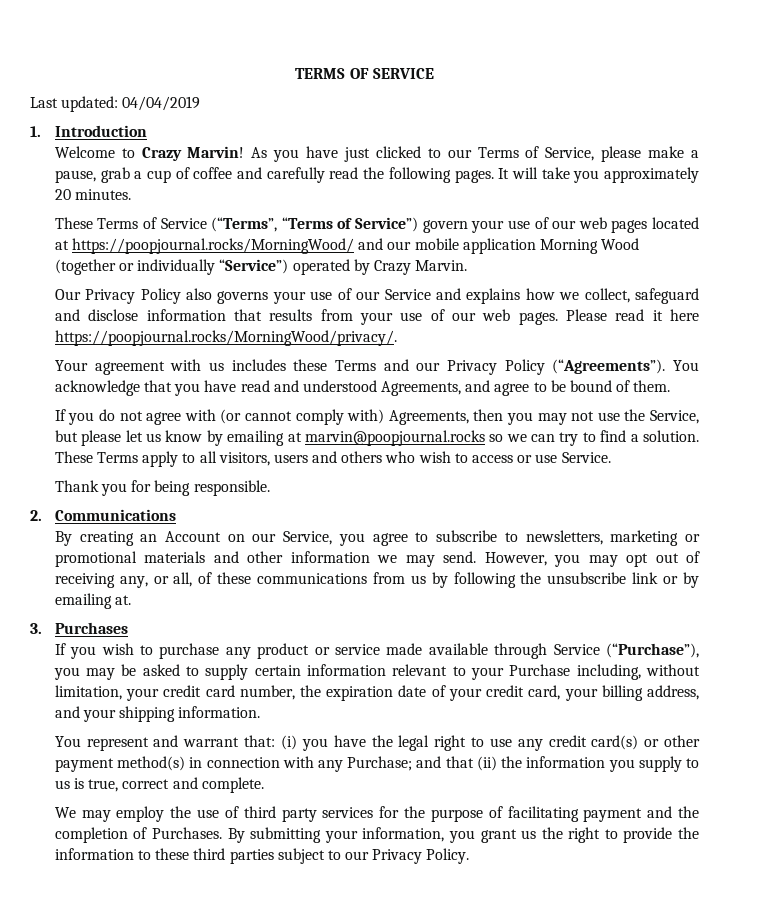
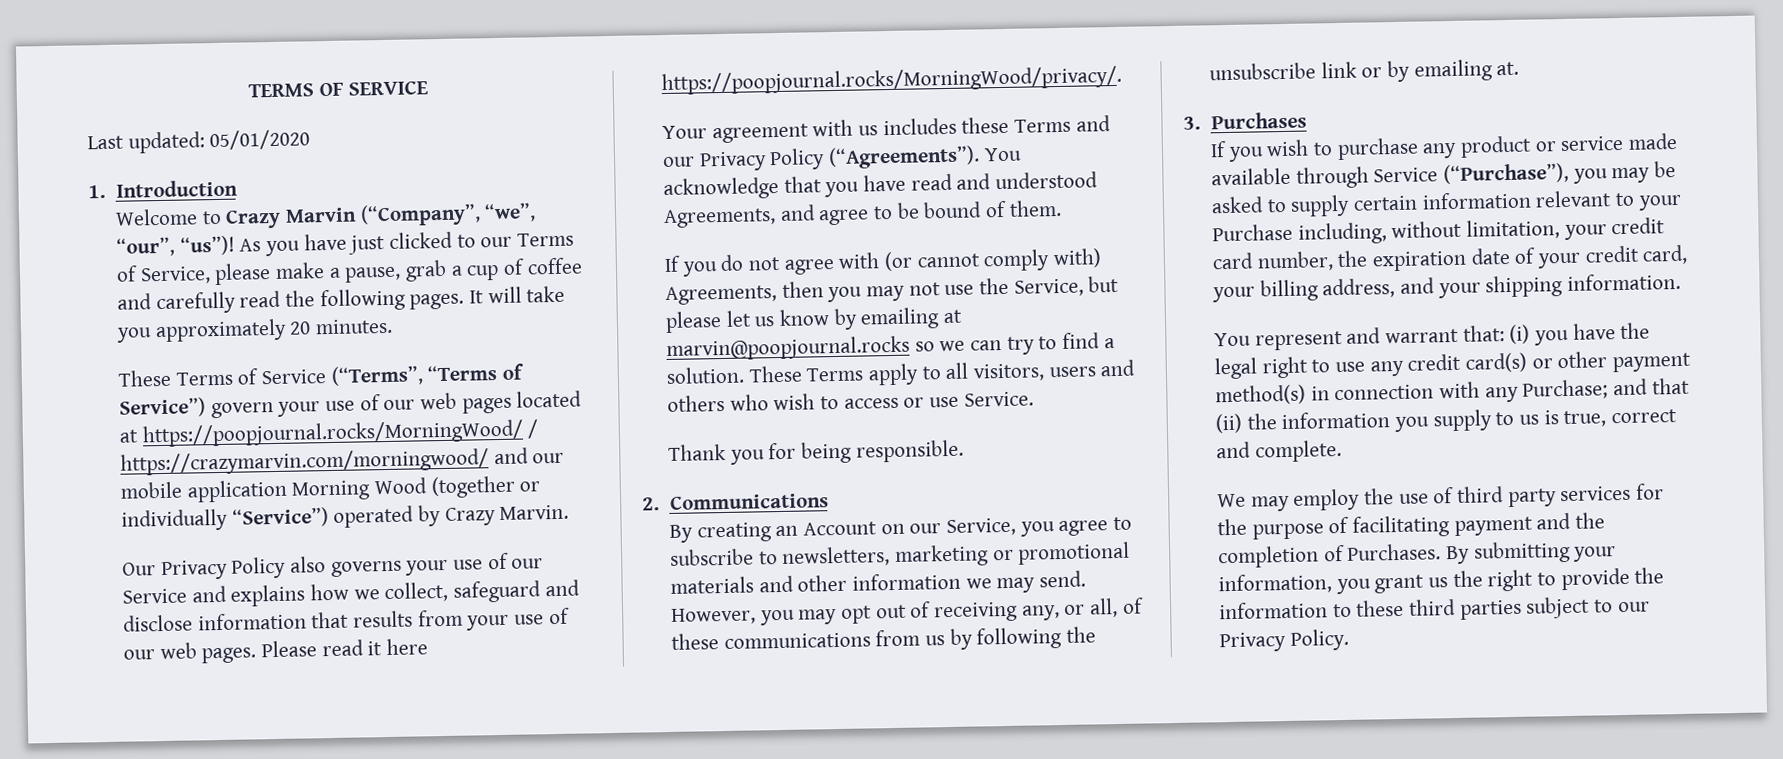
[122,96,201,111] 04/04/2019 -> [209,129,311,151] 05/01/2020
[187,146,245,158] Marvin! -> [284,202,537,227] [115,235,235,257] Marvin (“Company”, “we”, “our”, “us”)!
(355, 246) none -> [527,419,539,439] [119,448,489,476] / https://crazymarvin.com/morningwood/

